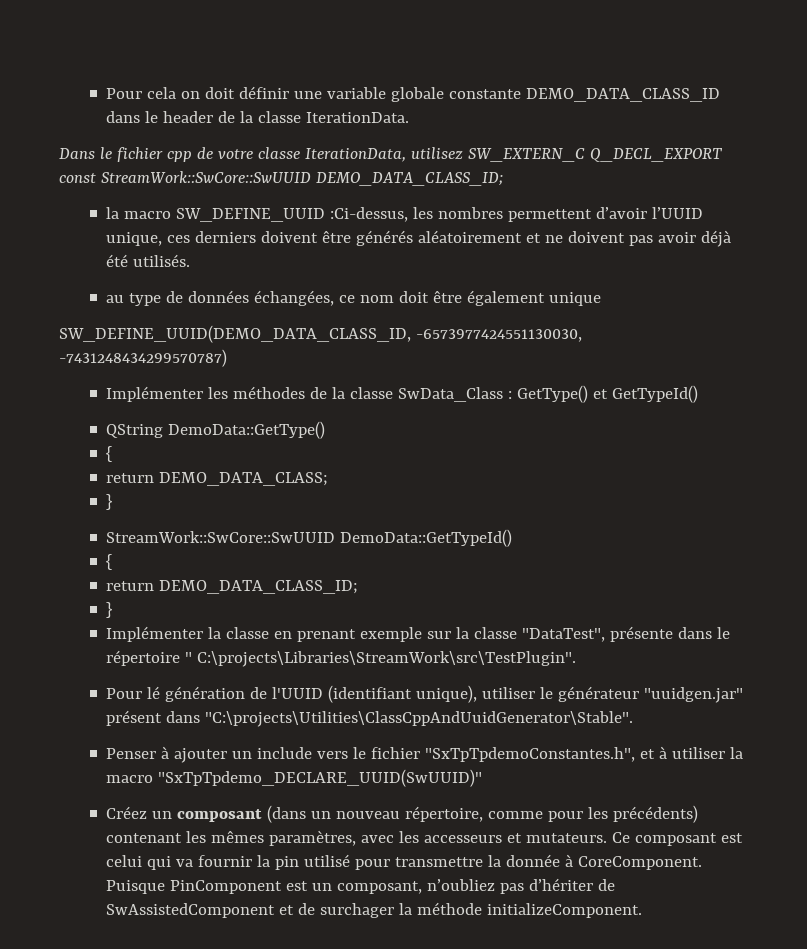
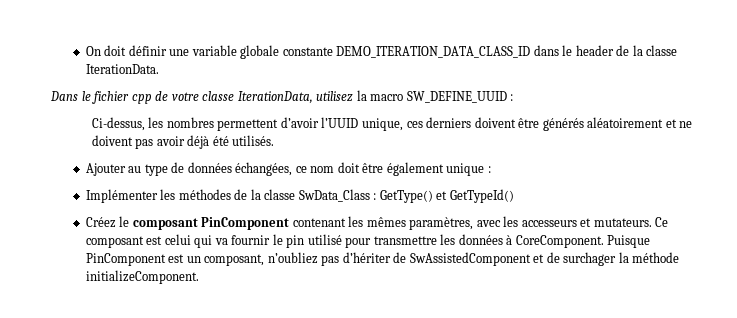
[106,87,201,99] Pour cela on -> [85,46,101,56] On
[526,88,721,102] DEMO_DATA_CLASS_ID -> [336,46,531,58] DEMO_ITERATION_DATA_CLASS_ID
[467,148,723,162] [59,171,503,186] SW_EXTERN_C Q_DECL_EXPORT const StreamWork::SwCore::SwUUID DEMO_DATA_CLASS_ID; // -> (354, 96) none
[330,207,409,222] :Ci-dessus, -> [510,94,514,101] [91,117,145,131] : // Ci-dessus,
(191, 260) none -> [85,163,126,176] Ajouter
[59,325,582,343] [59,349,227,367] // SW_DEFINE_UUID(DEMO_DATA_CLASS_ID, -6573977424551130030, -7431248434299570787) -> [487,166,491,173] :
[106,421,326,439] [106,446,113,462] [106,472,329,486] [106,494,113,510] [106,529,513,547] [106,554,113,570] [106,580,359,594] [106,602,113,618] [106,626,731,642] [106,650,577,667] [106,685,744,703] [106,710,634,727] [106,746,744,763] [106,769,483,787] [106,805,699,823] QString DemoData::GetType() // { // return DEMO_DATA_CLASS; // } // StreamWork::SwCore::SwUUID DemoData::GetTypeId() // { // return DEMO_DATA_CLASS_ID; // } // Implémenter la classe en prenant exemple sur la classe "DataTest", présente dans le répertoire " C:\projects\Libraries\StreamWork\src\TestPlugin". // Pour lé génération de l'UUID (identifiant unique), utiliser le générateur "uuidgen.jar" présent dans "C:\projects\Utilities\ClassCppAndUuidGenerator\Stable". // Penser à ajouter un include vers le fichier "SxTpTpdemoConstantes.h", et à utiliser la macro "SxTpTpdemo_DECLARE_UUID(SwUUID)" // Créez un composant (dans un nouveau répertoire, comme pour les précédents) -> [85,216,290,230] Créez le composant PinComponent
[257,855,271,867] la -> [272,234,283,245] le
[488,854,561,867] la donnée -> [440,234,503,245] les données

